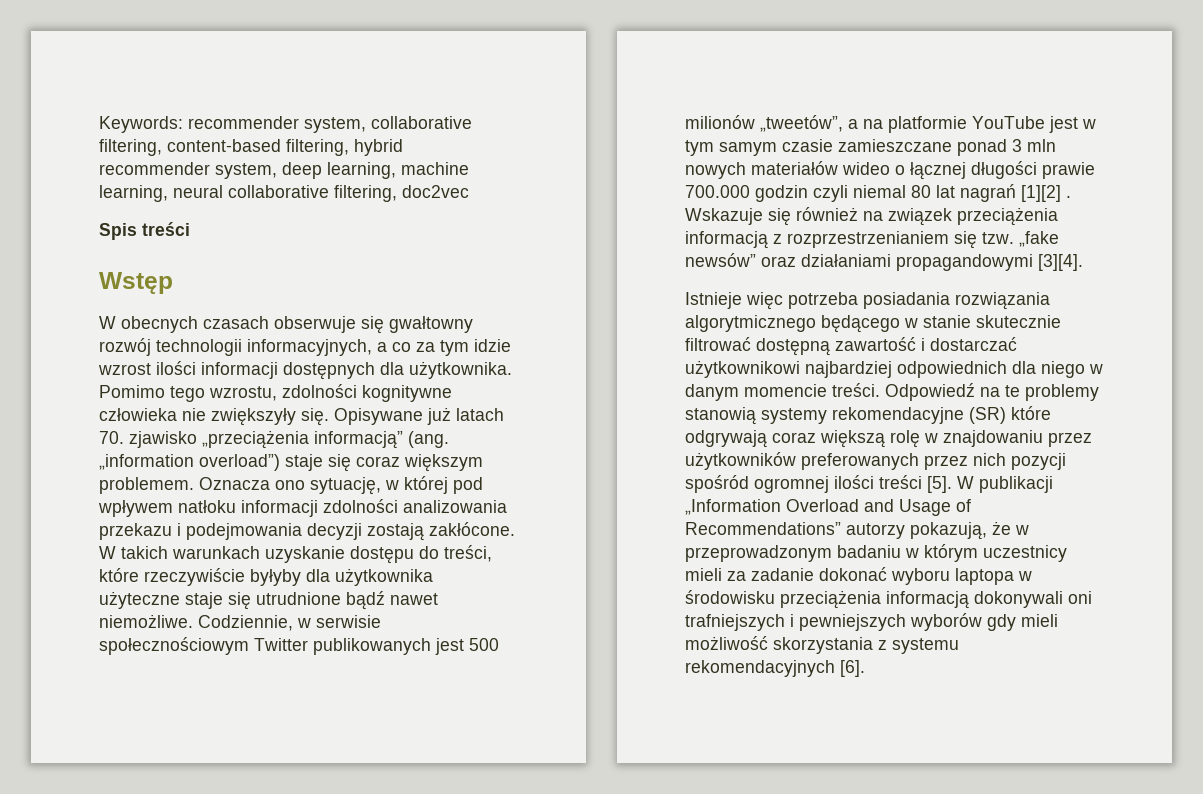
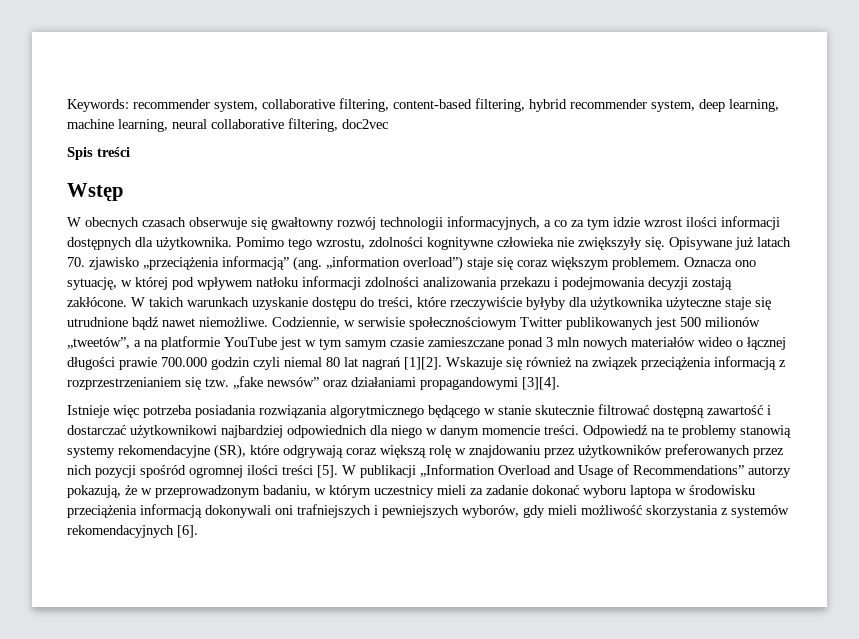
[1021,185,1071,202] [1][2] . -> [404,357,442,370] [1][2].
[969,407,1006,424] (SR) -> [214,444,246,459] (SR),
[837,545,901,558] badaniu -> [263,485,311,497] badaniu,
[910,613,982,631] wyborów -> [462,505,519,518] wyborów,
[892,638,959,654] systemu -> [731,505,789,518] systemów

